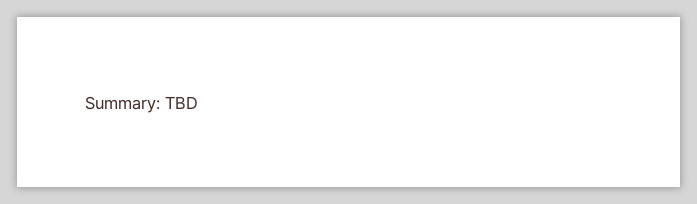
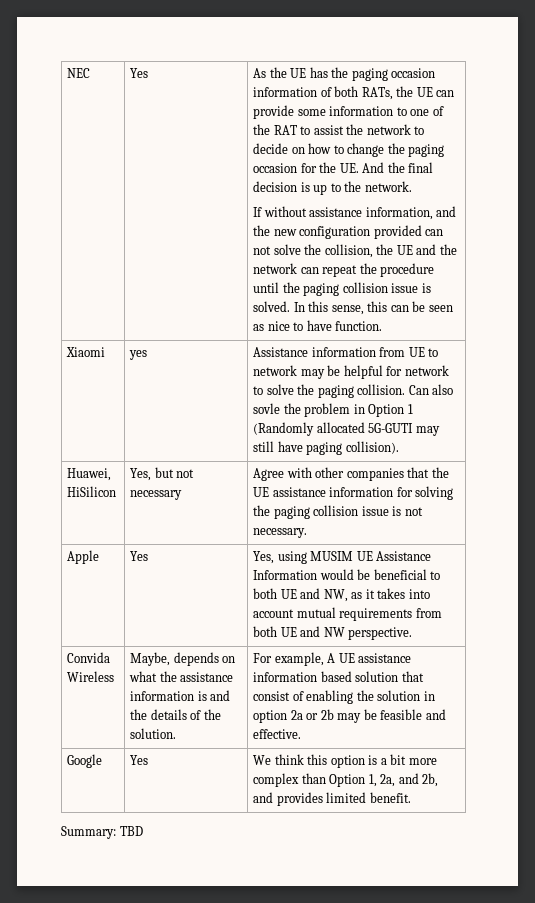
(85, 104) none -> [67,68,91,78] [130,68,149,78] [253,67,436,81] [253,86,455,100] [253,105,444,119] [253,124,425,135] [253,143,445,157] [253,162,434,173] [253,181,412,195] [253,206,457,220] [253,225,444,239] [253,244,457,258] [253,263,435,277] [253,282,431,296] [253,301,453,315] [253,320,383,331] [66,347,106,357] [129,350,148,360] [253,347,439,357] [253,365,449,379] [253,384,454,398] [253,403,413,417] [253,422,440,436] [253,441,399,455] [67,468,112,481] [67,486,117,497] [130,467,195,481] [130,490,183,500] [253,467,449,481] [253,486,454,500] [253,505,423,519] [253,528,308,538] [67,550,100,564] [130,551,149,561] [253,551,432,564] [253,569,441,580] [253,588,430,602] [253,607,442,621] [253,626,413,640] [67,652,111,663] [67,671,115,682] [130,652,236,666] [129,671,234,682] [130,690,231,701] [130,709,221,720] [130,728,177,739] [253,652,412,666] [253,671,424,682] [253,690,435,704] [253,709,446,723] [253,729,302,739] [67,754,103,768] [130,755,149,765] [253,754,437,768] [253,773,439,787] [253,792,411,806] NEC | Yes | As the UE has the paging occasion information of both RATs, the UE can provide some information to one of the RAT to assist the network to decide on how to change the paging occasion for the UE. And the final decision is up to the network. // If without assistance information, and the new configuration provided can not solve the collision, the UE and the network can repeat the procedure until the paging collision issue is solved. In this sense, this can be seen as nice to have function. // Xiaomi | yes | Assistance information from UE to network may be helpful for network to solve the paging collision. Can also sovle the problem in Option 1 (Randomly allocated 5G-GUTI may still have paging collision). // Huawei, HiSilicon | Yes, but not necessary | Agree with other companies that the UE assistance information for solving the paging collision issue is not necessary. // Apple | Yes | Yes, using MUSIM UE Assistance Information would be beneficial to both UE and NW, as it takes into account mutual requirements from both UE and NW perspective. // Convida Wireless | Maybe, depends on what the assistance information is and the details of the solution. | For example, A UE assistance information based solution that consist of enabling the solution in option 2a or 2b may be feasible and effective. // Google | Yes | We think this option is a bit more complex than Option 1, 2a, and 2b, and provides limited benefit. //

